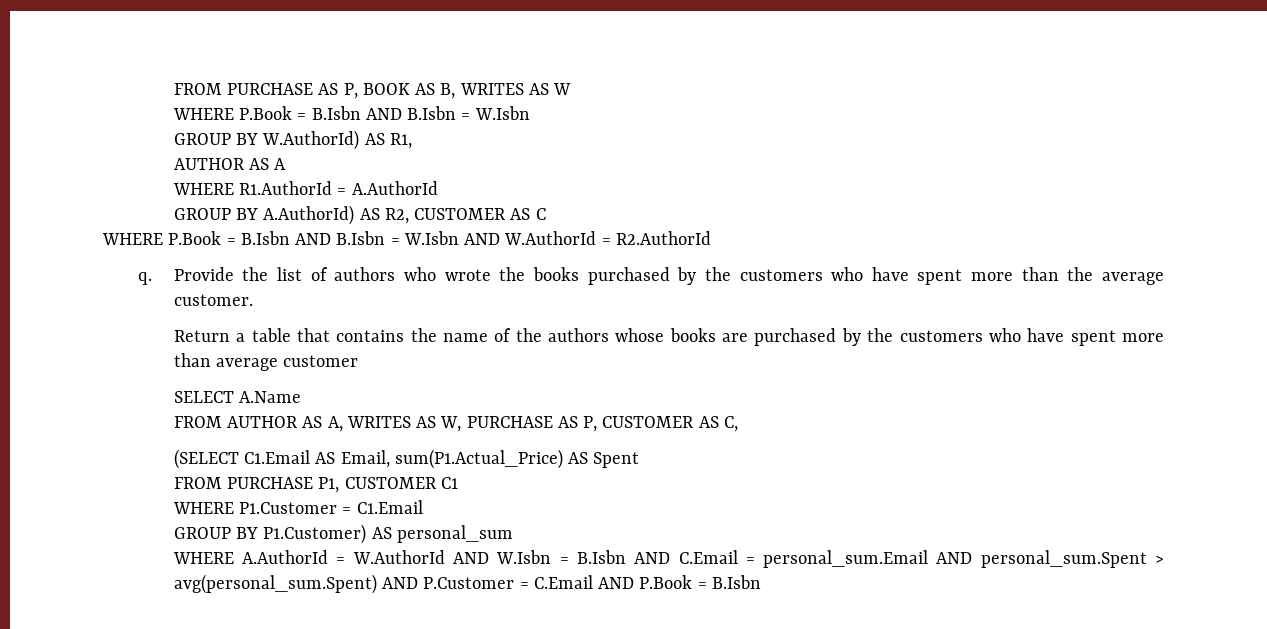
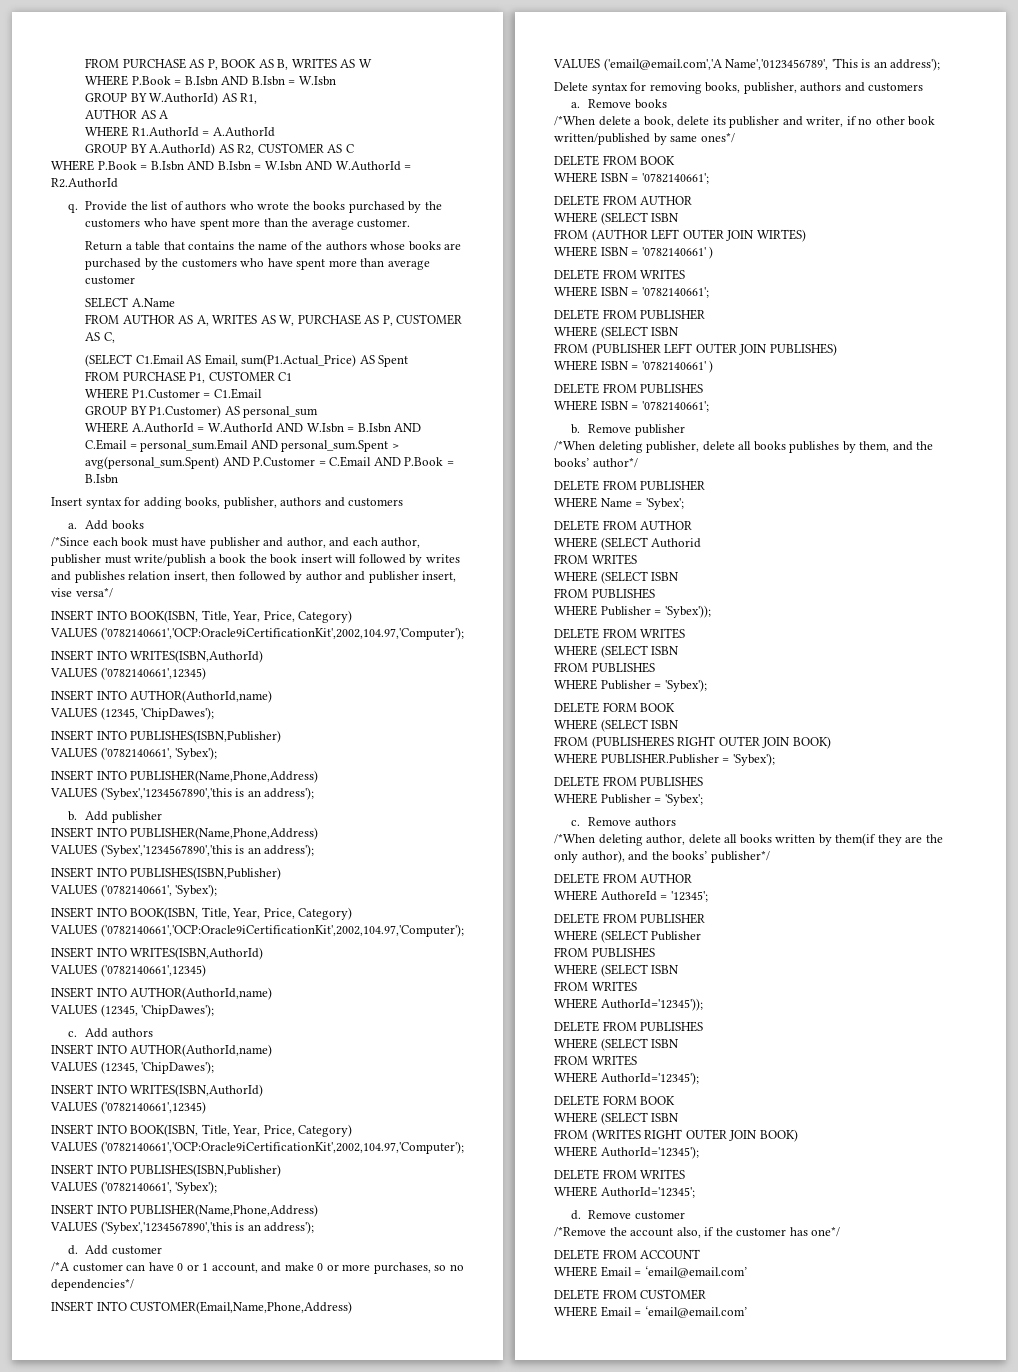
(761, 582) none -> [51,497,404,509] [68,520,144,530] [51,536,421,549] [51,554,460,566] [51,571,457,583] [51,587,113,598] [51,610,353,623] [50,627,464,640] [51,650,264,663] [50,667,206,680] [51,690,273,703] [50,707,215,720] [51,730,282,743] [50,747,218,760] [51,770,319,783] [50,787,315,800] [68,811,162,823] [51,827,319,840] [50,844,315,857] [51,867,282,880] [50,884,218,897] [51,907,353,920] [50,924,464,937] [51,947,264,960] [50,964,206,977] [51,987,273,1000] [50,1004,215,1017] [68,1028,153,1038] [51,1044,273,1057] [50,1061,215,1074] [51,1084,264,1097] [50,1101,206,1114] [51,1124,353,1137] [50,1141,464,1154] [51,1164,282,1177] [50,1181,218,1194] [51,1204,319,1217] [50,1221,315,1234] [68,1245,162,1255] [51,1261,464,1274] [51,1278,134,1291] [51,1301,353,1314] [553,58,941,71] [554,82,924,94] [571,99,667,109] [554,115,936,128] [554,132,735,145] [554,155,676,166] [554,172,709,184] [554,195,693,206] [554,212,680,225] [554,229,806,242] [554,246,714,259] [554,269,686,280] [554,286,709,298] [554,309,706,320] [554,326,680,339] [554,343,837,356] [554,360,714,373] [554,383,704,394] [554,400,709,412] [571,424,685,436] [554,440,934,453] [554,457,638,468] [554,480,706,491] [554,497,684,510] [554,520,693,531] [554,537,702,550] [554,554,637,565] [554,571,680,584] [554,588,655,599] [554,605,711,618] [554,628,686,639] [554,645,680,658] [554,662,655,673] [554,679,707,692] [554,702,676,713] [554,719,680,732] [554,736,831,749] [554,753,775,766] [554,776,704,787] [554,793,703,806] [571,817,676,827] [554,833,943,846] [554,850,770,863] [554,873,693,884] [554,890,708,902] [554,913,706,924] [554,930,702,943] [554,947,655,958] [554,964,680,977] [554,981,637,992] [554,998,703,1011] [554,1021,704,1032] [554,1038,680,1051] [554,1055,637,1066] [554,1072,699,1085] [554,1095,676,1106] [554,1112,680,1125] [554,1129,798,1142] [554,1146,699,1159] [554,1169,686,1180] [554,1186,695,1198] [571,1210,685,1220] [554,1226,841,1238] [554,1249,701,1260] [554,1266,747,1278] [554,1289,707,1300] [554,1306,747,1318] // Insert syntax for adding books, publisher, authors and customers // a. Add books // /*Since each book must have publisher and author, and each author, publisher must write/publish a book the book insert will followed by writes and publishes relation insert, then followed by author and publisher insert, vise versa*/ // INSERT INTO BOOK(ISBN, Title, Year, Price, Category) // VALUES ('0782140661','OCP:Oracle9iCertificationKit',2002,104.97,'Computer'); // INSERT INTO WRITES(ISBN,AuthorId) // VALUES ('0782140661',12345) // INSERT INTO AUTHOR(AuthorId,name) // VALUES (12345, 'ChipDawes'); // INSERT INTO PUBLISHES(ISBN,Publisher) // VALUES ('0782140661', 'Sybex'); // INSERT INTO PUBLISHER(Name,Phone,Address) // VALUES ('Sybex','1234567890','this is an address'); // b. Add publisher // INSERT INTO PUBLISHER(Name,Phone,Address) // VALUES ('Sybex','1234567890','this is an address'); // INSERT INTO PUBLISHES(ISBN,Publisher) // VALUES ('0782140661', 'Sybex'); // INSERT INTO BOOK(ISBN, Title, Year, Price, Category) // VALUES ('0782140661','OCP:Oracle9iCertificationKit',2002,104.97,'Computer'); // INSERT INTO WRITES(ISBN,AuthorId) // VALUES ('0782140661',12345) // INSERT INTO AUTHOR(AuthorId,name) // VALUES (12345, 'ChipDawes'); // c. Add authors // INSERT INTO AUTHOR(AuthorId,name) // VALUES (12345, 'ChipDawes'); // INSERT INTO WRITES(ISBN,AuthorId) // VALUES ('0782140661',12345) // INSERT INTO BOOK(ISBN, Title, Year, Price, Category) // VALUES ('0782140661','OCP:Oracle9iCertificationKit',2002,104.97,'Computer'); // INSERT INTO PUBLISHES(ISBN,Publisher) // VALUES ('0782140661', 'Sybex'); // INSERT INTO PUBLISHER(Name,Phone,Address) // VALUES ('Sybex','1234567890','this is an address'); // d. Add customer // /*A customer can have 0 or 1 account, and make 0 or more purchases, so no dependencies*/ // INSERT INTO CUSTOMER(Email,Name,Phone,Address) // VALUES ('email@email.com','A Name','0123456789', 'This is an address'); // Delete syntax for removing books, publisher, authors and customers // a. Remove books // /*When delete a book, delete its publisher and writer, if no other book written/published by same ones*/ // DELETE FROM BOOK // WHERE ISBN = '0782140661'; // DELETE FROM AUTHOR // WHERE (SELECT ISBN // FROM (AUTHOR LEFT OUTER JOIN WIRTES) // WHERE ISBN = '0782140661' ) // DELETE FROM WRITES // WHERE ISBN = '0782140661'; // DELETE FROM PUBLISHER // WHERE (SELECT ISBN // FROM (PUBLISHER LEFT OUTER JOIN PUBLISHES) // WHERE ISBN = '0782140661' ) // DELETE FROM PUBLISHES // WHERE ISBN = '0782140661'; // b. Remove publisher // /*When deleting publisher, delete all books publishes by them, and the books’ author*/ // DELETE FROM PUBLISHER // WHERE Name = 'Sybex'; // DELETE FROM AUTHOR // WHERE (SELECT Authorid // FROM WRITES // WHERE (SELECT ISBN // FROM PUBLISHES // WHERE Publisher = 'Sybex')); // DELETE FROM WRITES // WHERE (SELECT ISBN // FROM PUBLISHES // WHERE Publisher = 'Sybex'); // DELETE FORM BOOK // WHERE (SELECT ISBN // FROM (PUBLISHERES RIGHT OUTER JOIN BOOK) // WHERE PUBLISHER.Publisher = 'Sybex'); // DELETE FROM PUBLISHES // WHERE Publisher = 'Sybex'; // c. Remove authors // /*When deleting author, delete all books written by them(if they are the only author), and the books’ publisher*/ // DELETE FROM AUTHOR // WHERE AuthoreId = '12345'; // DELETE FROM PUBLISHER // WHERE (SELECT Publisher // FROM PUBLISHES // WHERE (SELECT ISBN // FROM WRITES // WHERE AuthorId='12345')); // DELETE FROM PUBLISHES // WHERE (SELECT ISBN // FROM WRITES // WHERE AuthorId='12345'); // DELETE FORM BOOK // WHERE (SELECT ISBN // FROM (WRITES RIGHT OUTER JOIN BOOK) // WHERE AuthorId='12345'); // DELETE FROM WRITES // WHERE AuthorId='12345'; // d. Remove customer // /*Remove the account also, if the customer has one*/ // DELETE FROM ACCOUNT // WHERE Email = ‘email@email.com’ // DELETE FROM CUSTOMER // WHERE Email = ‘email@email.com’

